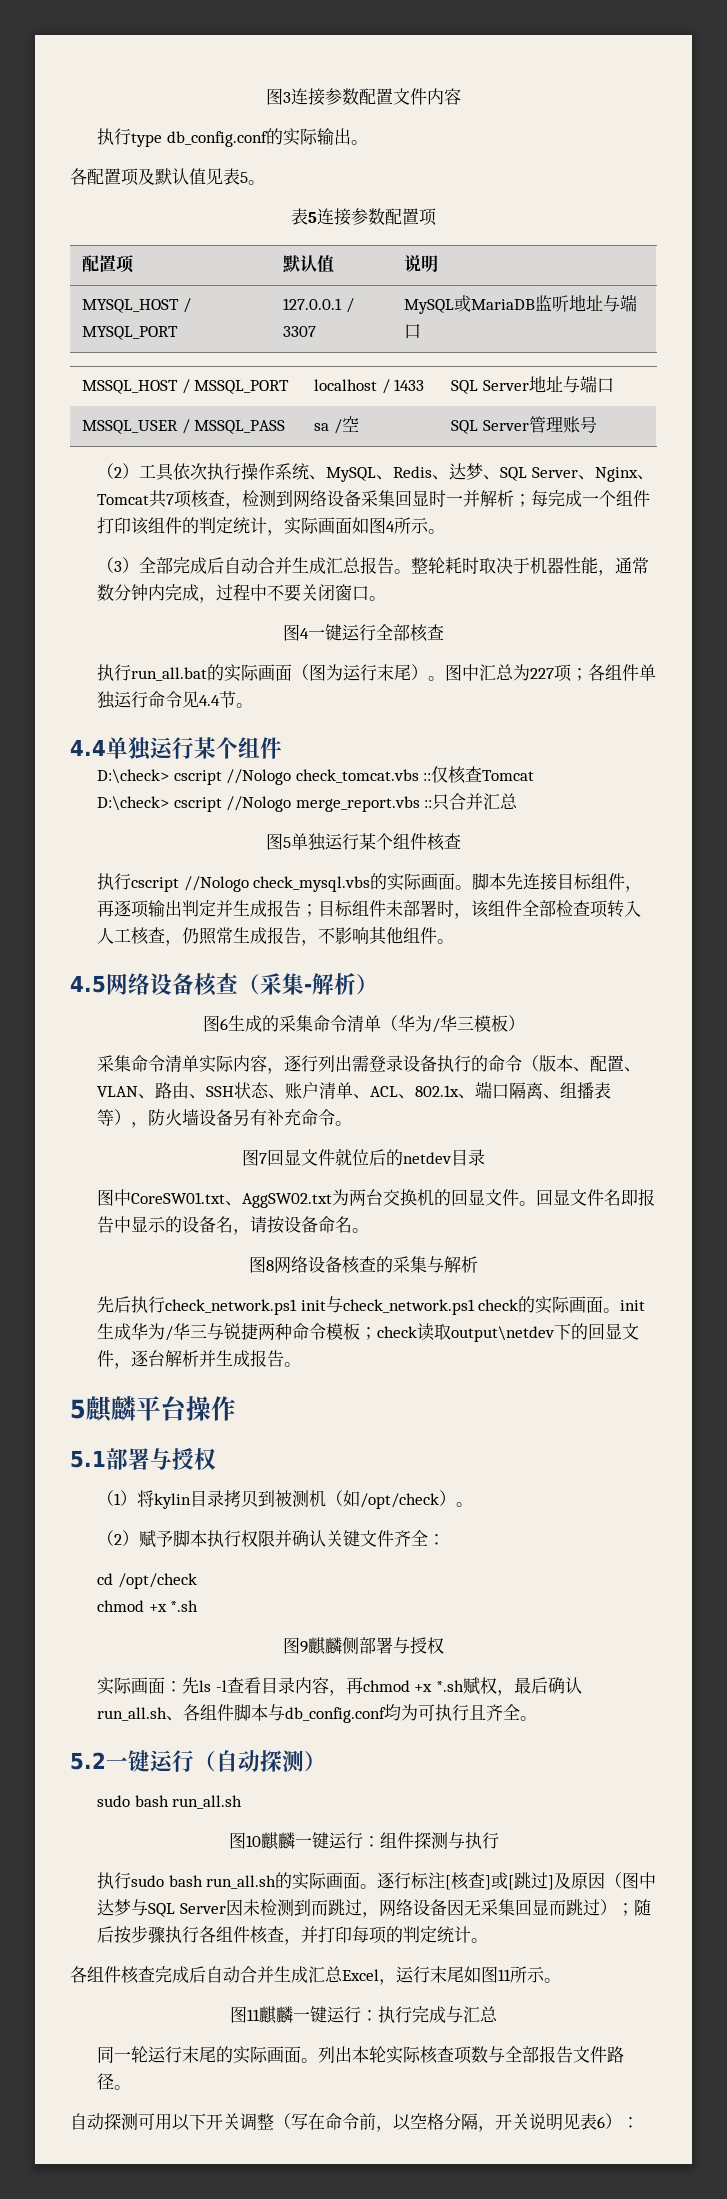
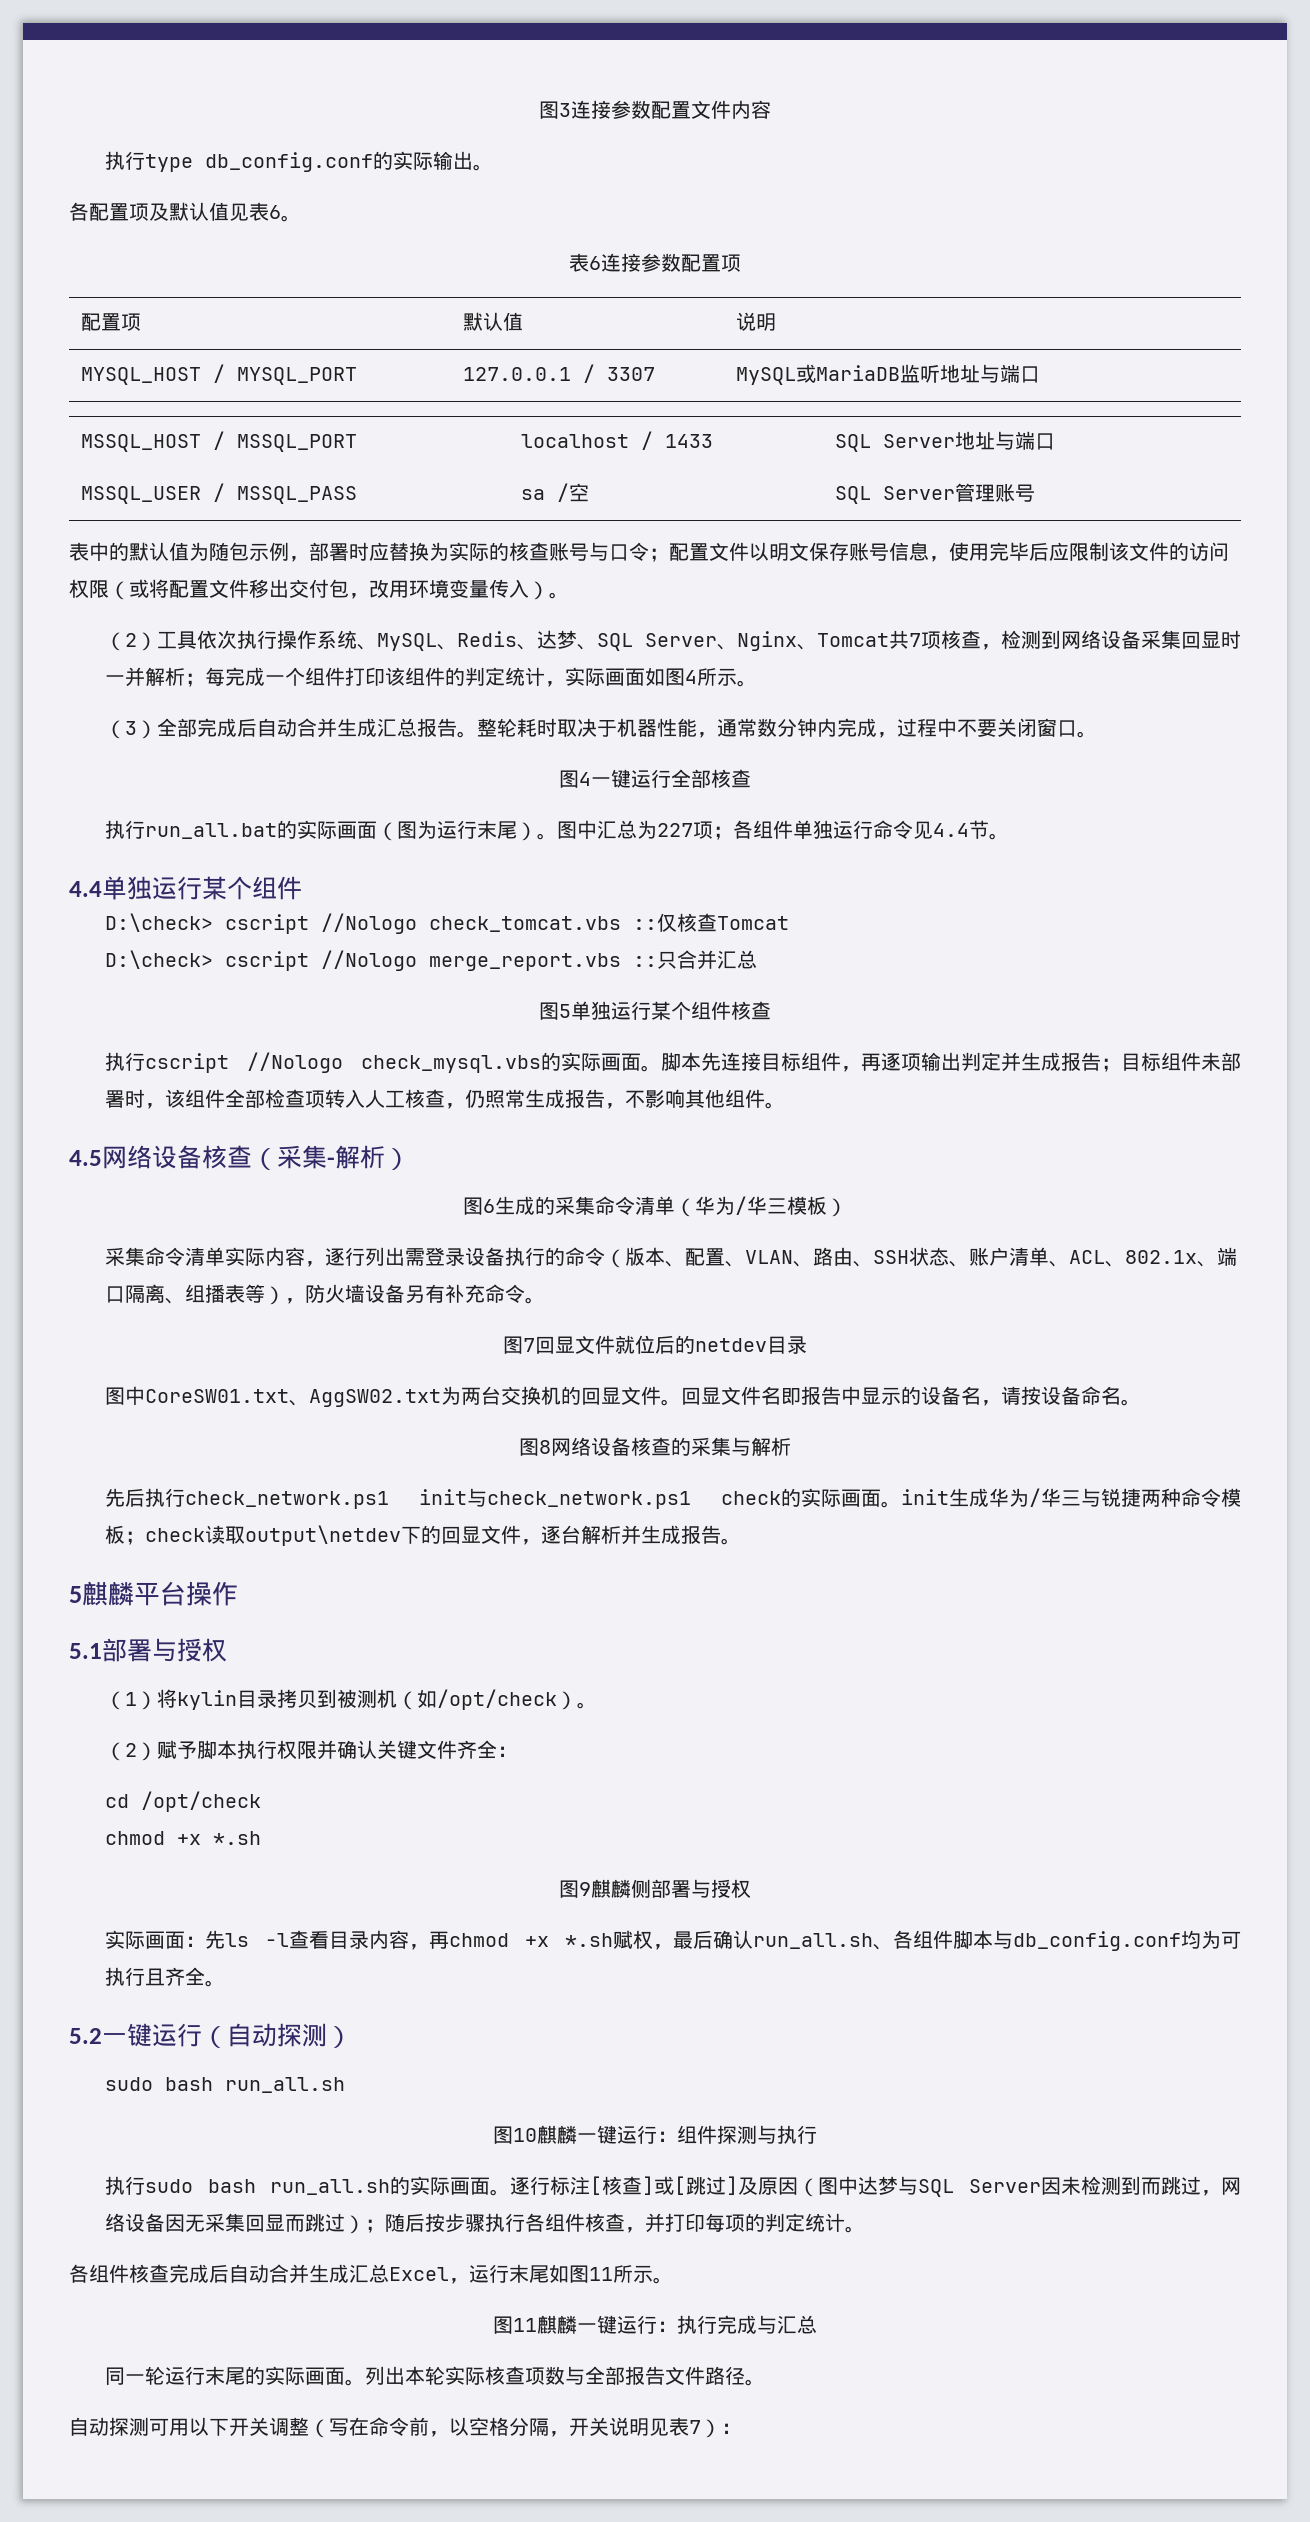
[240,172,248,183] 5 -> [269,205,281,219] 6
[308,212,317,223] 5 -> [589,256,601,270] 6
(597, 424) none -> [69,542,1229,562] [69,579,569,600] // 表中的默认值为随包示例，部署时应替换为实际的核查账号与口令；配置文件以明文保存账号信息，使用完毕后应限制该文件的访问权限（或将配置文件移出交付包，改用环境变量传入）。
[597,2116,605,2128] 6 -> [689,2420,701,2434] 7

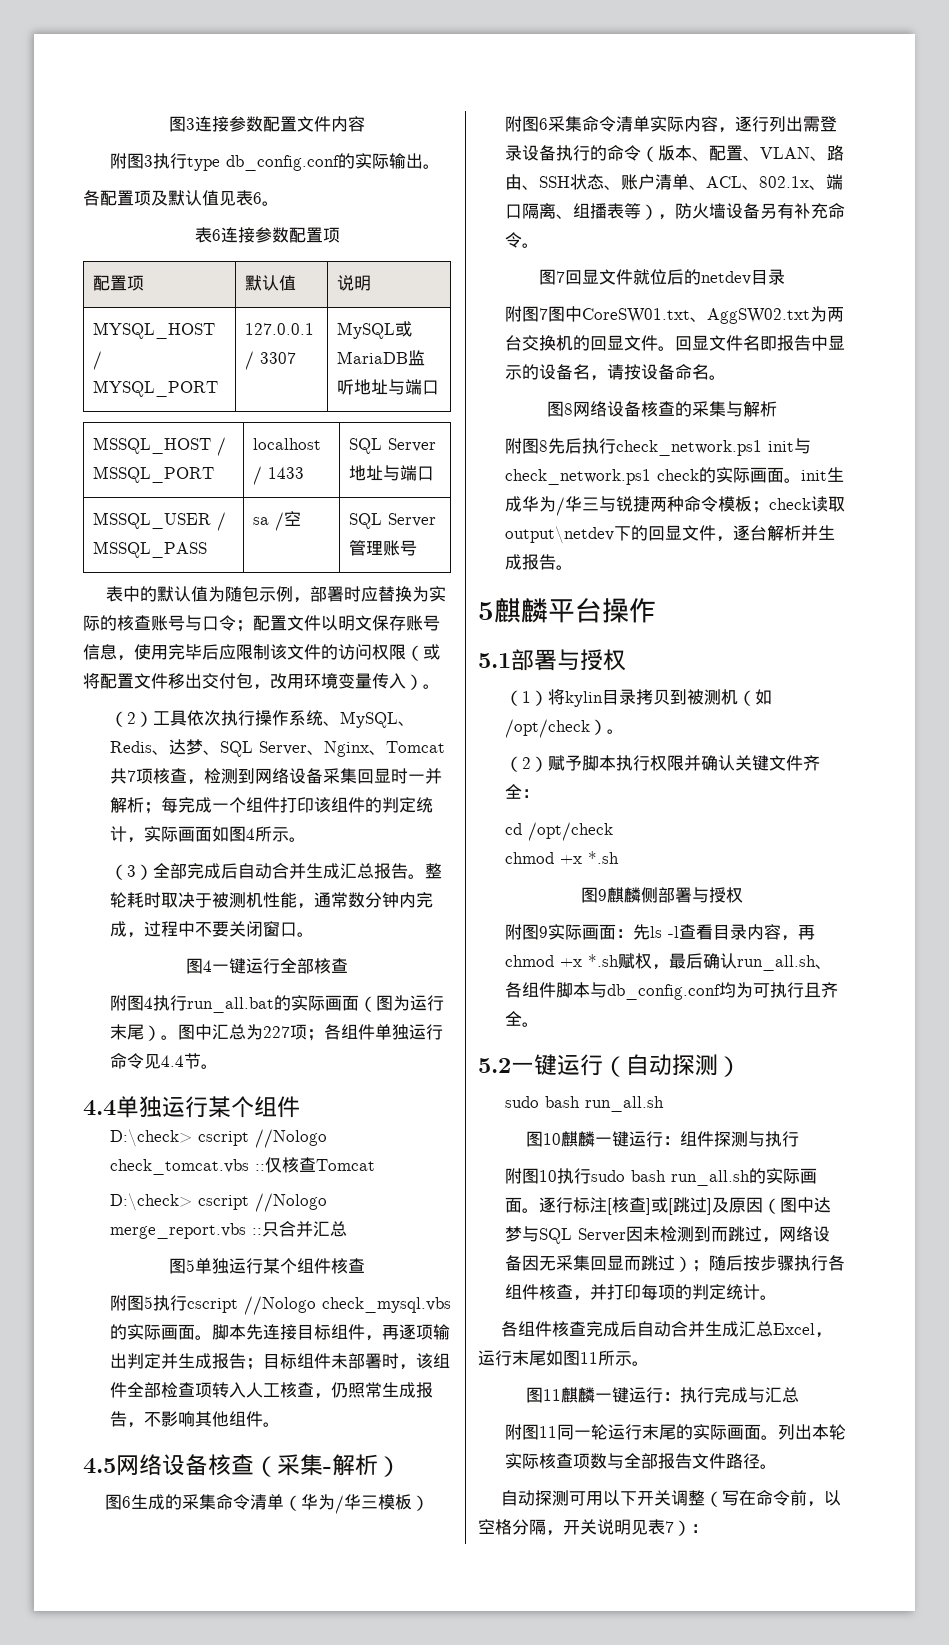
(771, 109) none -> [109,153,153,169] 附图3
[616,718,657,737] 机器 -> [211,892,263,908] 被测机
(751, 778) none -> [109,995,153,1011] 附图4
(771, 1010) none -> [109,1295,153,1311] 附图5
(847, 1207) none -> [504,116,548,132] 附图6
(807, 1345) none -> [504,306,548,322] 附图7
(791, 1446) none -> [504,438,548,454] 附图8
(751, 1888) none -> [504,924,548,940] 附图9
(817, 2134) none -> [504,1168,557,1184] 附图10
(817, 2324) none -> [504,1424,557,1440] 附图11

